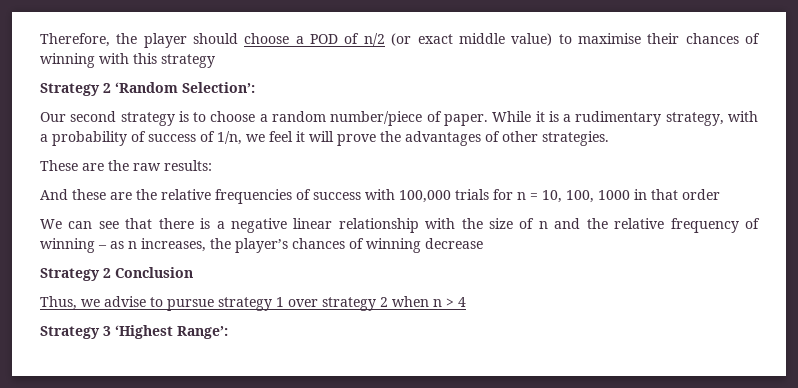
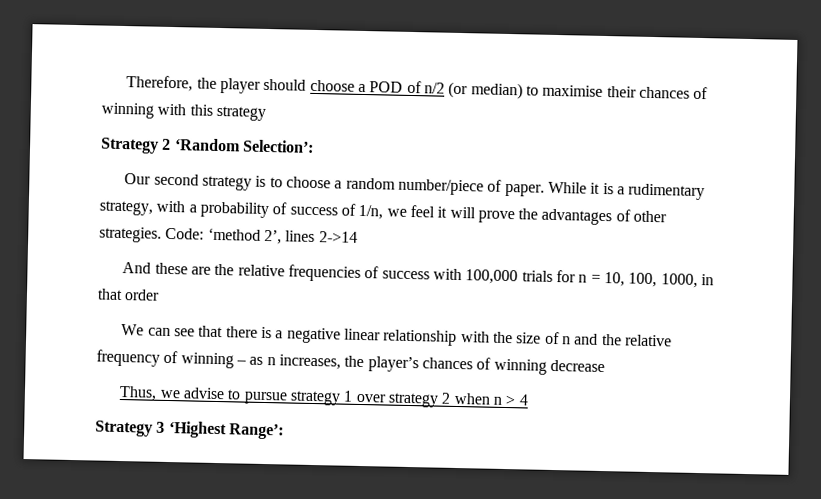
[417,33,553,46] exact middle value) -> [470,82,523,100] median)
[40,160,212,171] // These are the raw results: -> [165,227,358,245] Code: ‘method 2’, lines 2->14
[598,190,630,200] 1000 -> [660,273,698,288] 1000,
[40,267,193,281] // Strategy 2 Conclusion -> (605, 366) none

